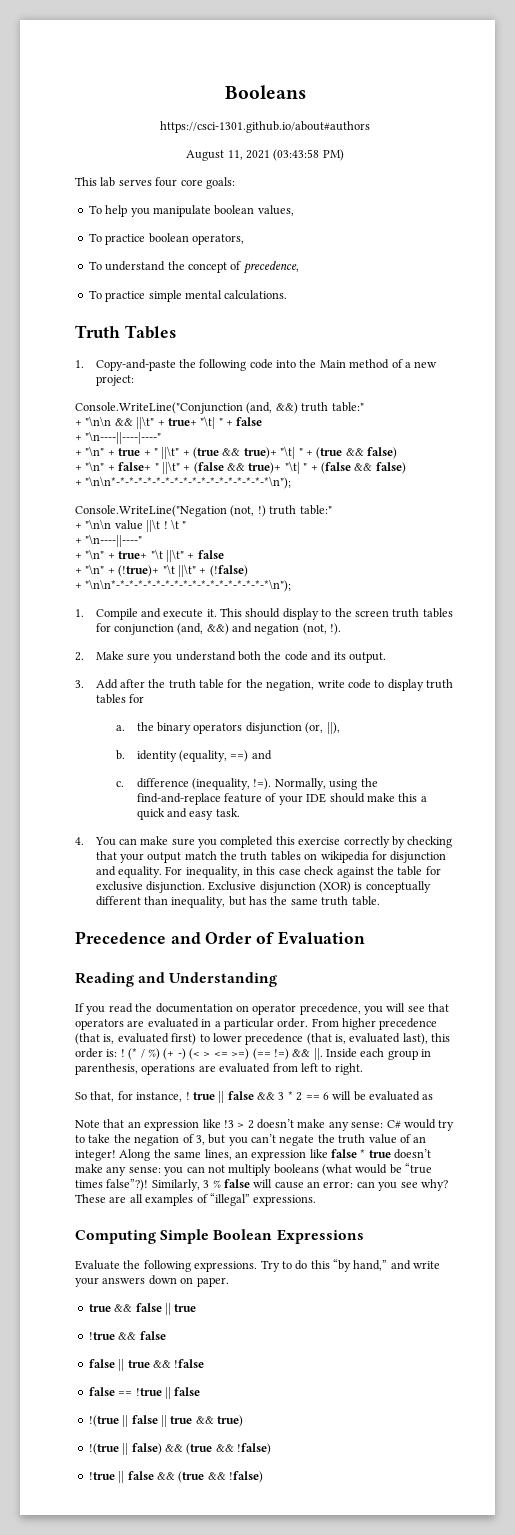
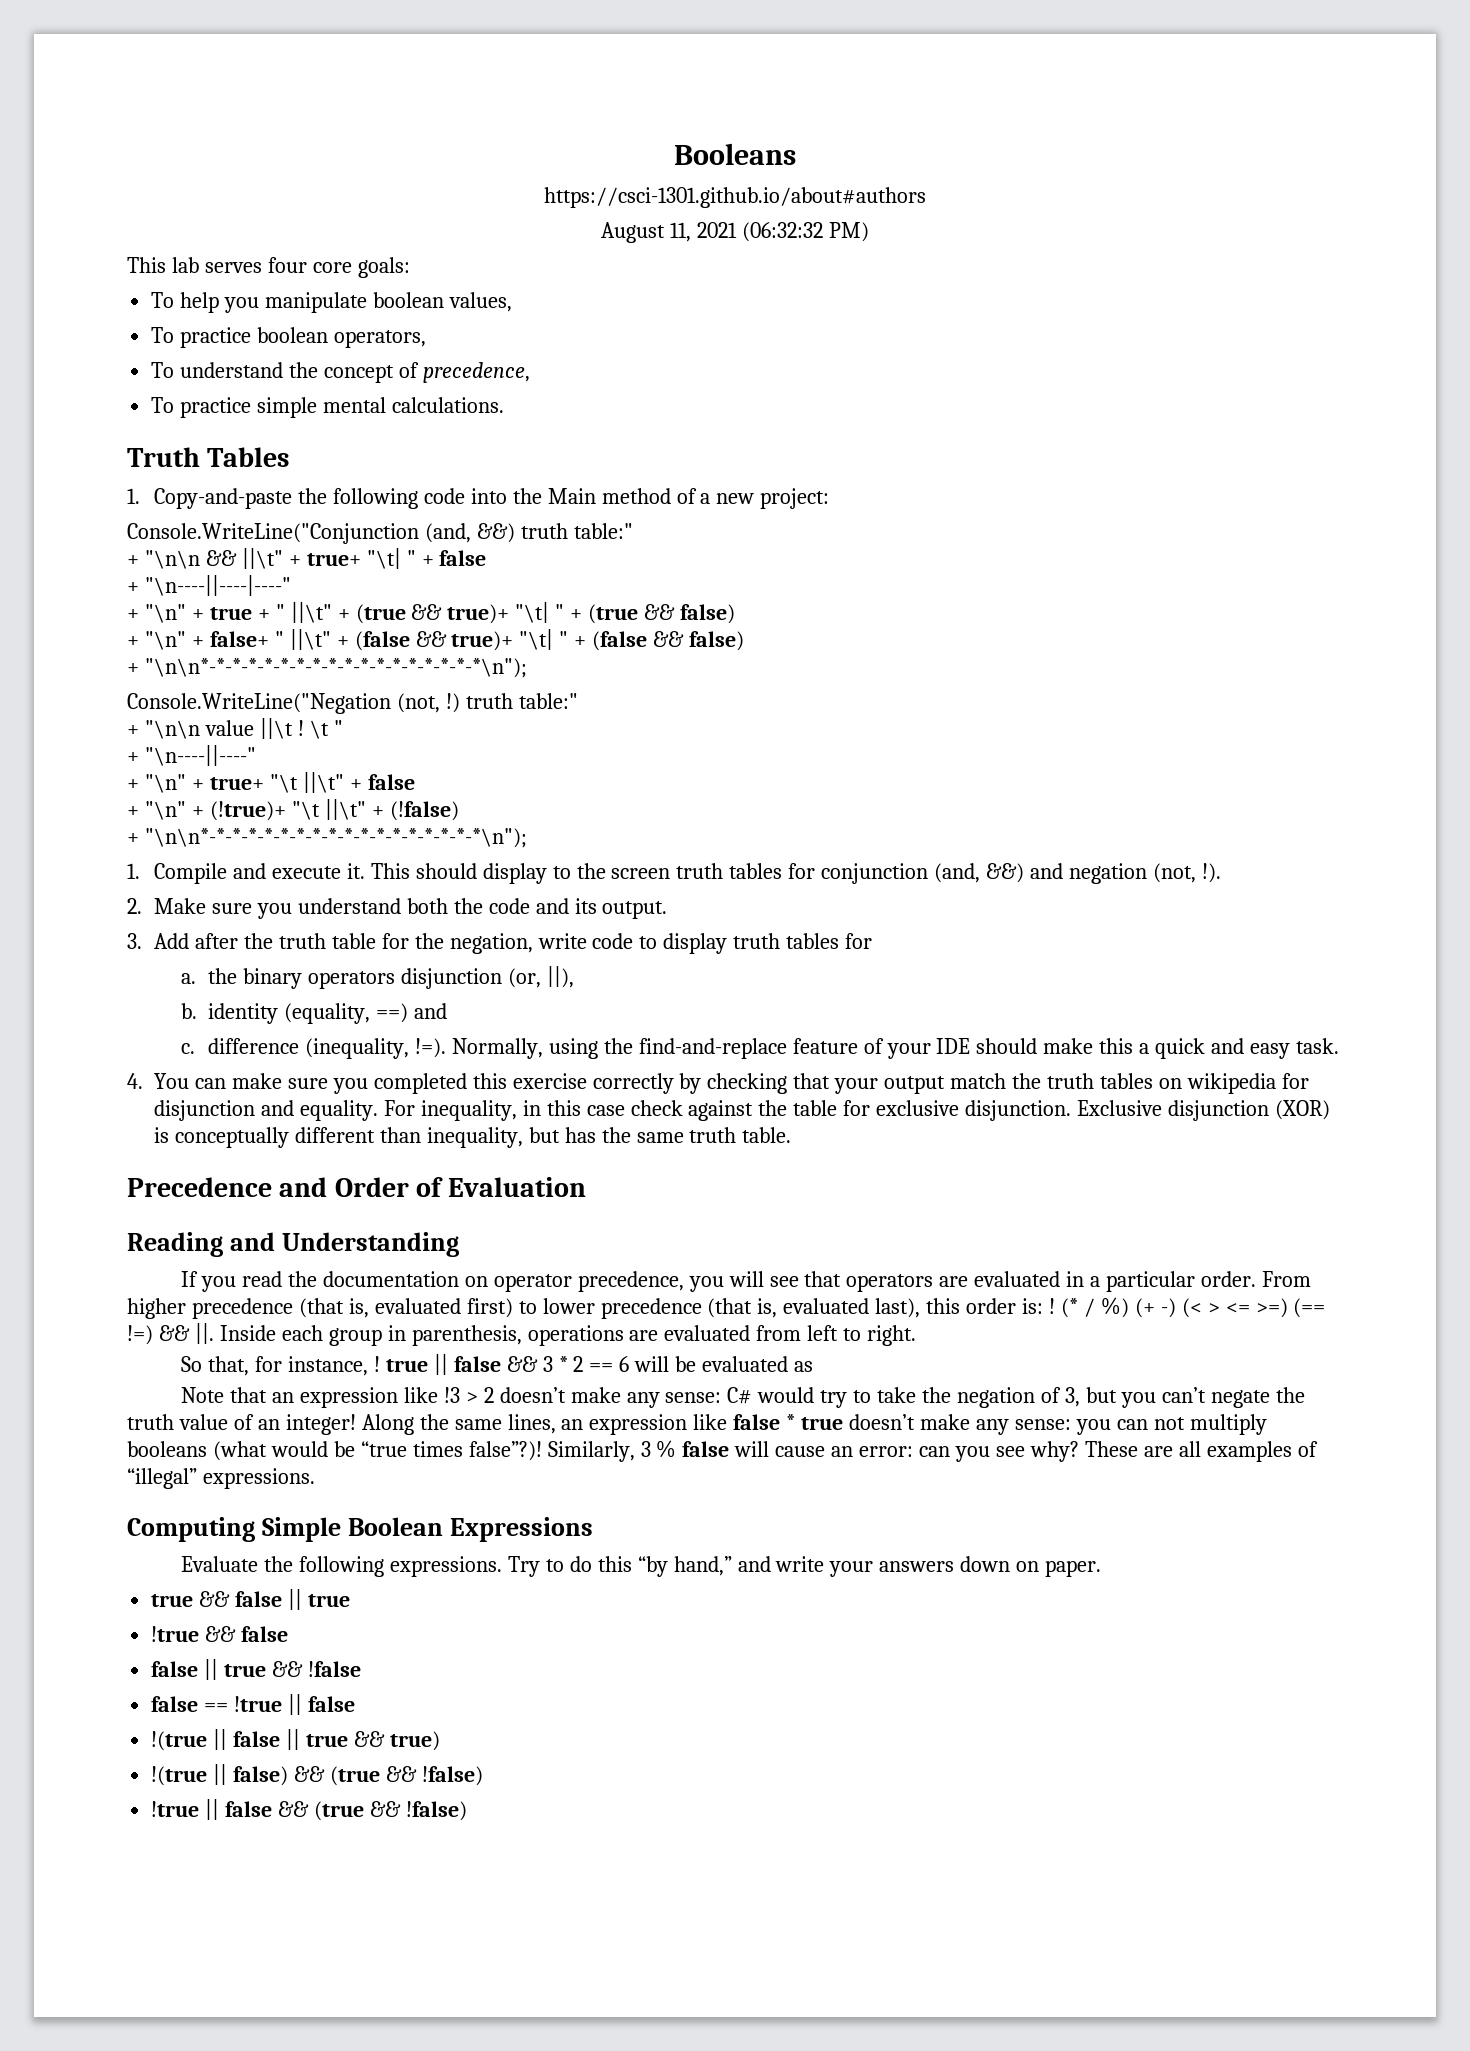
[273,149,320,161] (03:43:58 -> [741,222,823,242] (06:32:32

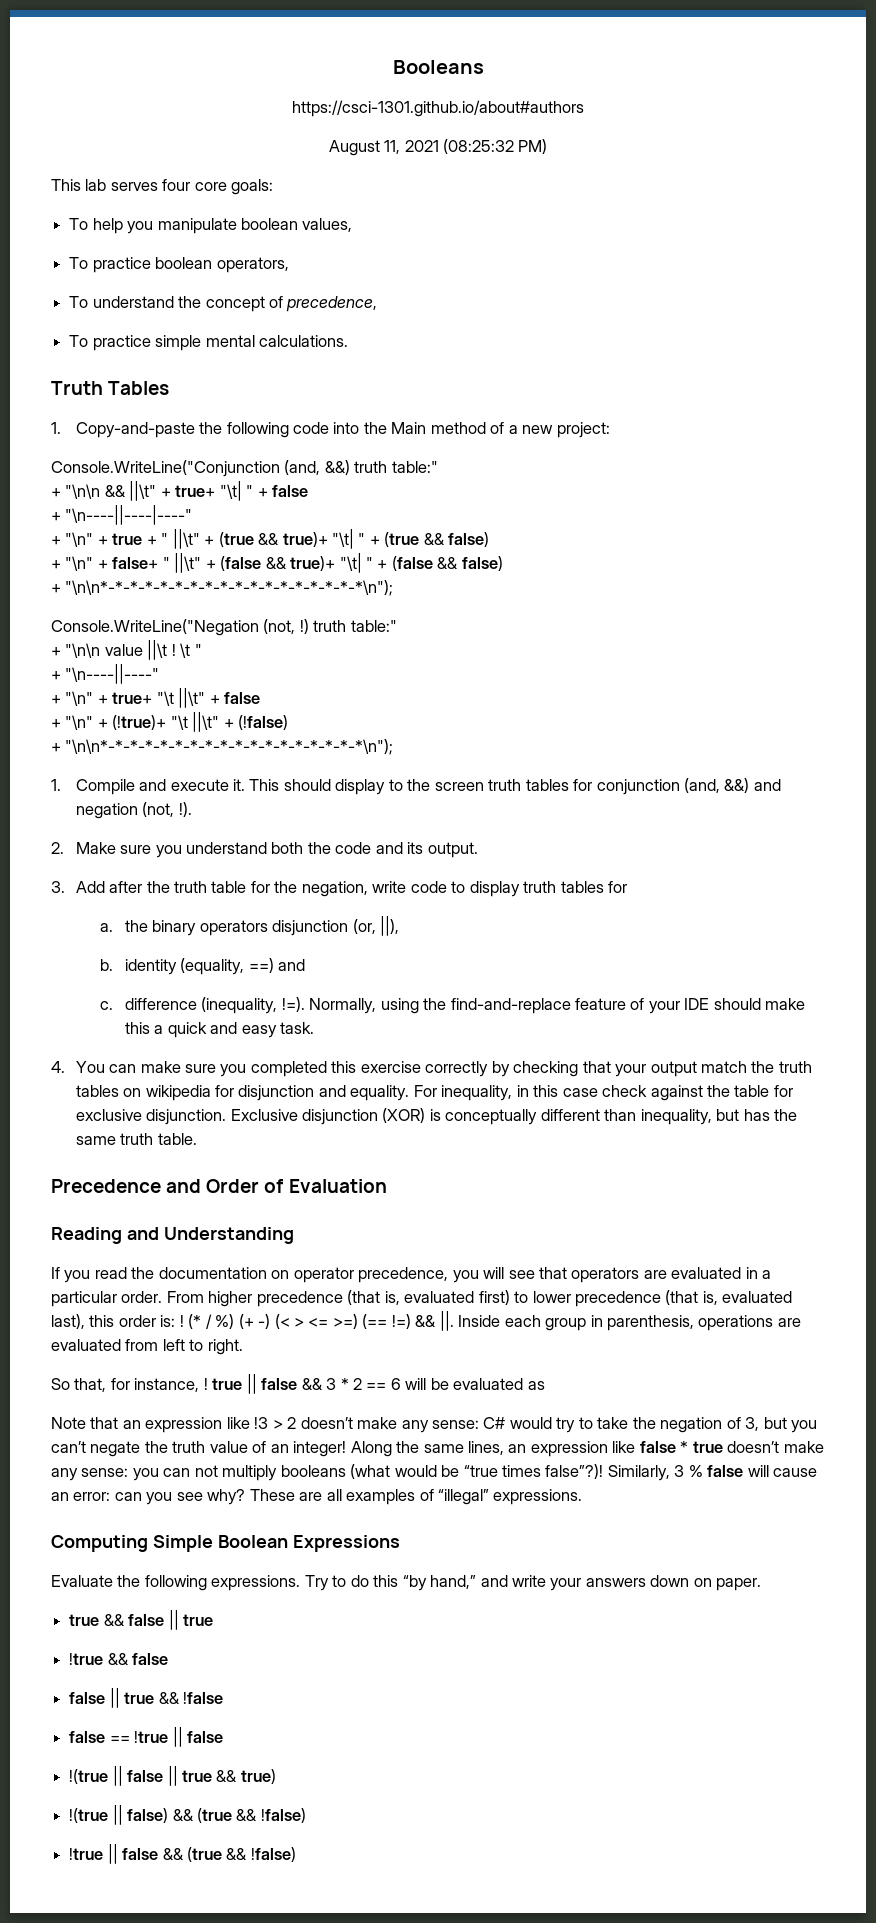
[741,222,823,242] (06:32:32 -> [442,139,514,154] (08:25:32

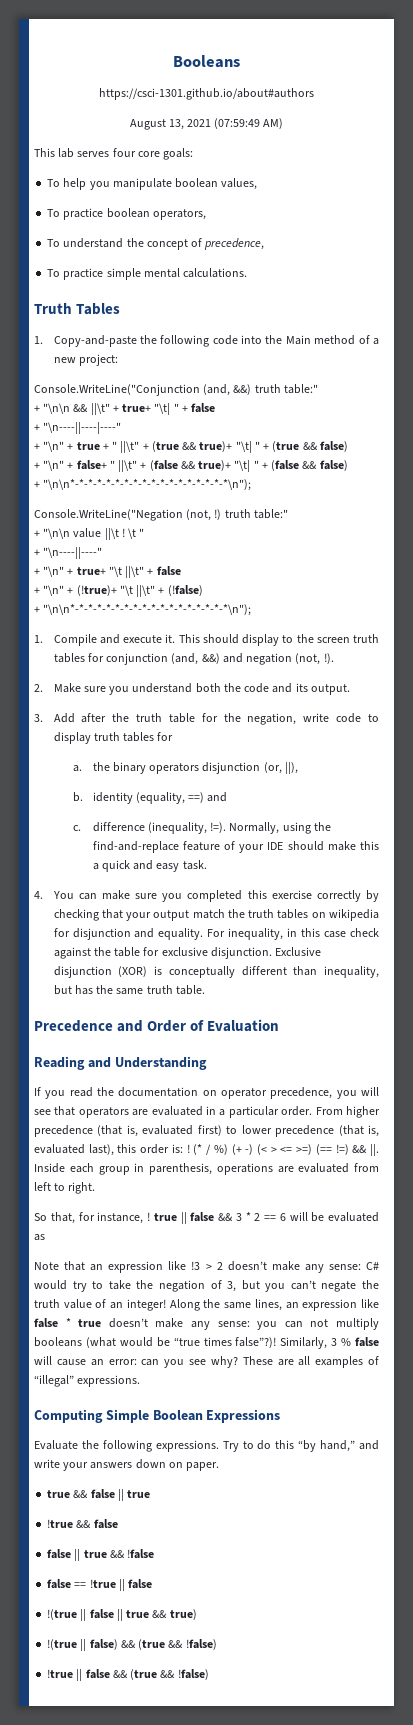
[384,139,548,154] 11, 2021 (08:25:32 PM) -> [168,118,284,130] 13, 2021 (07:59:49 AM)

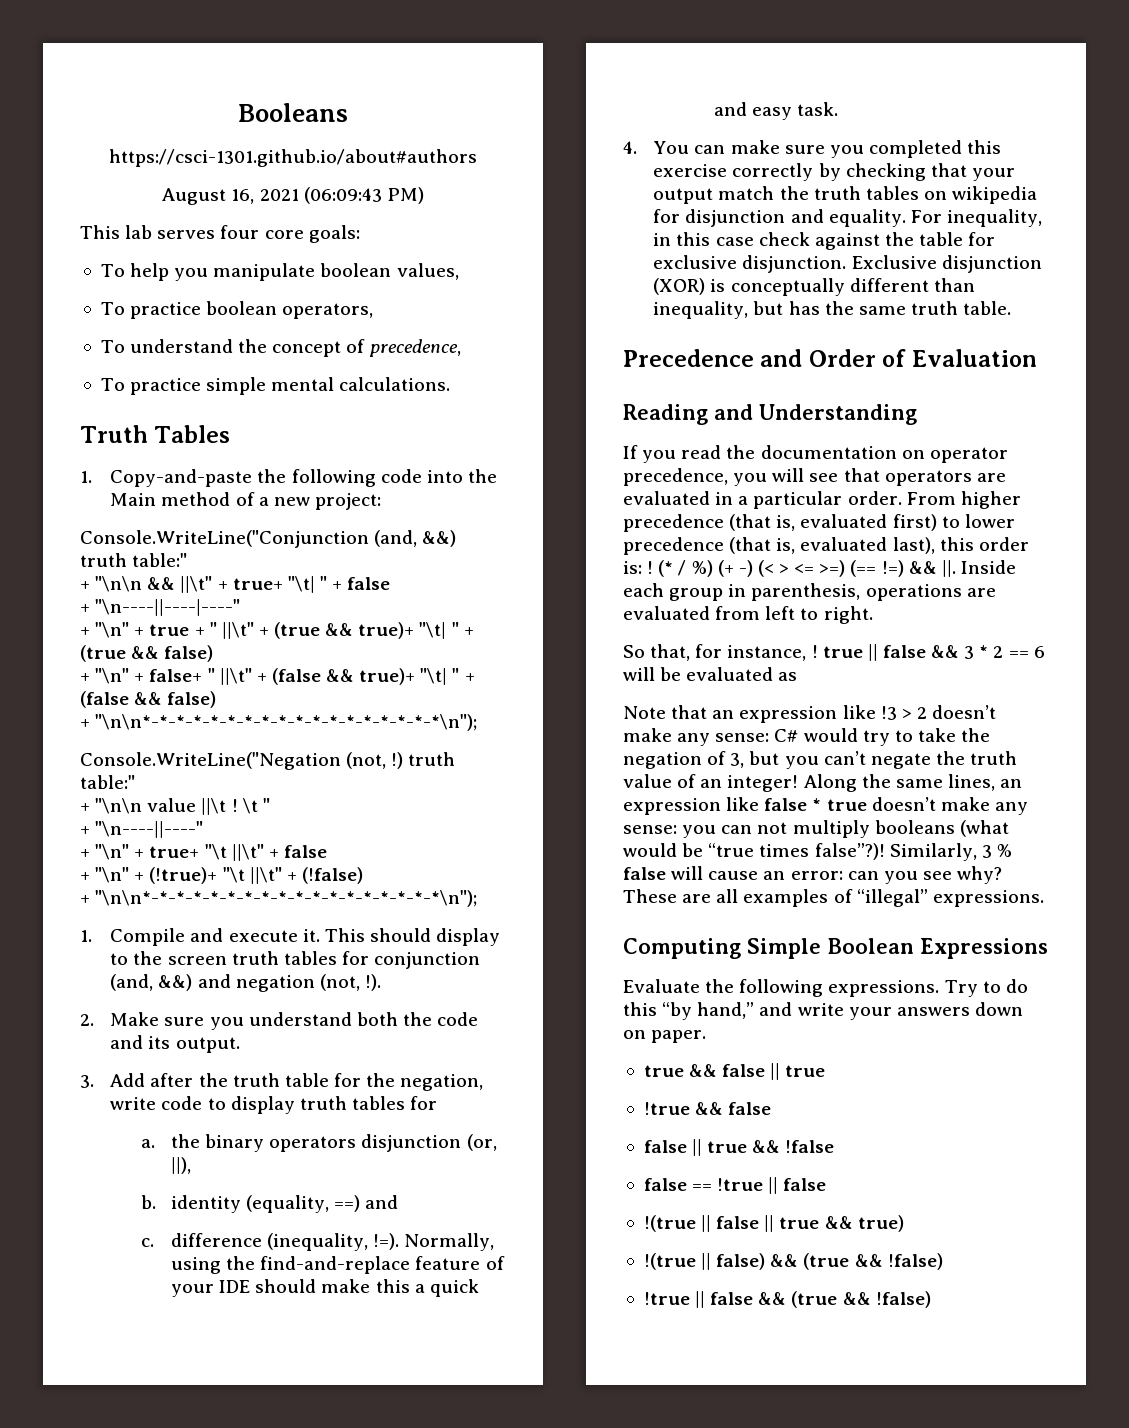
[168,118,284,130] 13, 2021 (07:59:49 AM) -> [231,187,424,204] 16, 2021 (06:09:43 PM)

